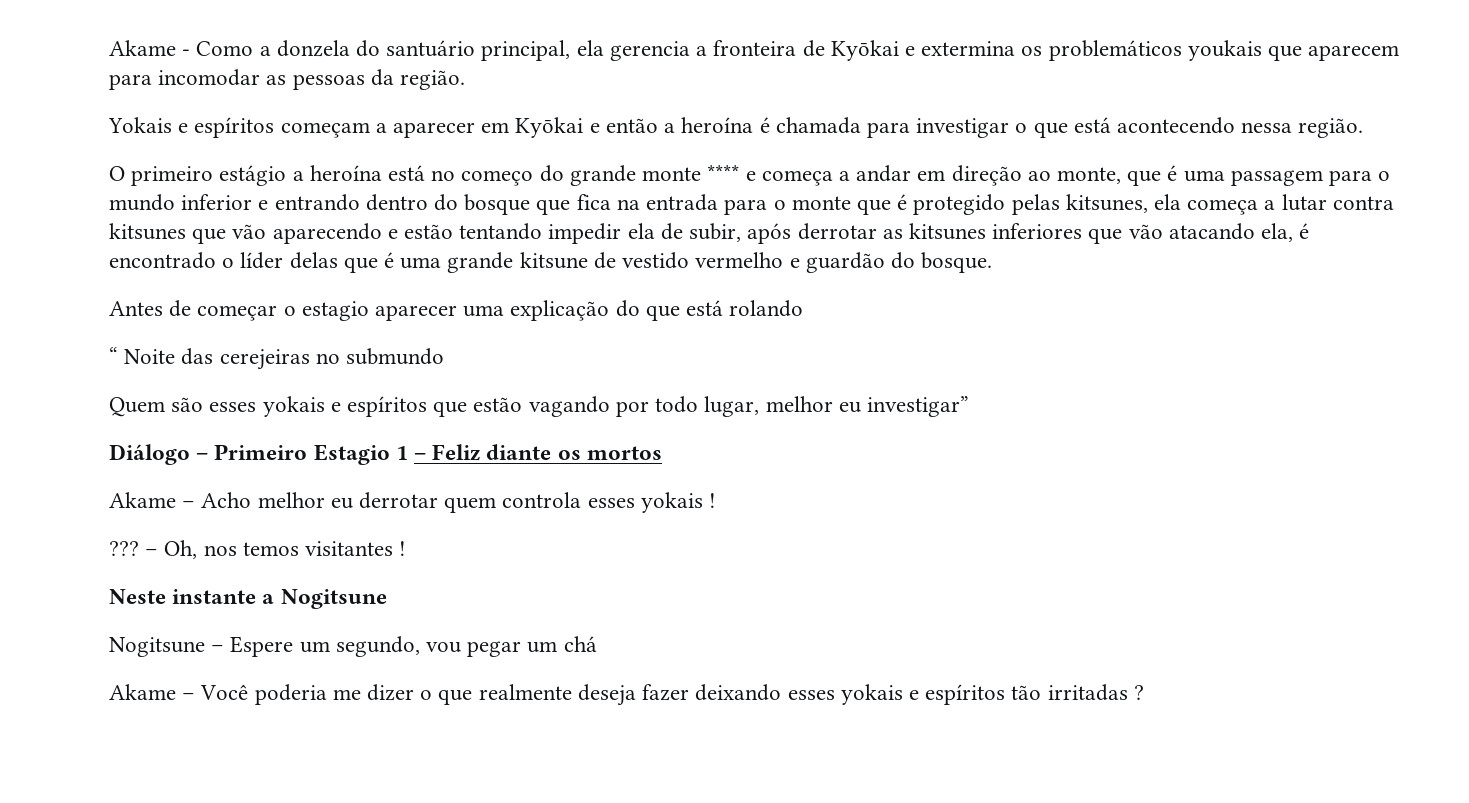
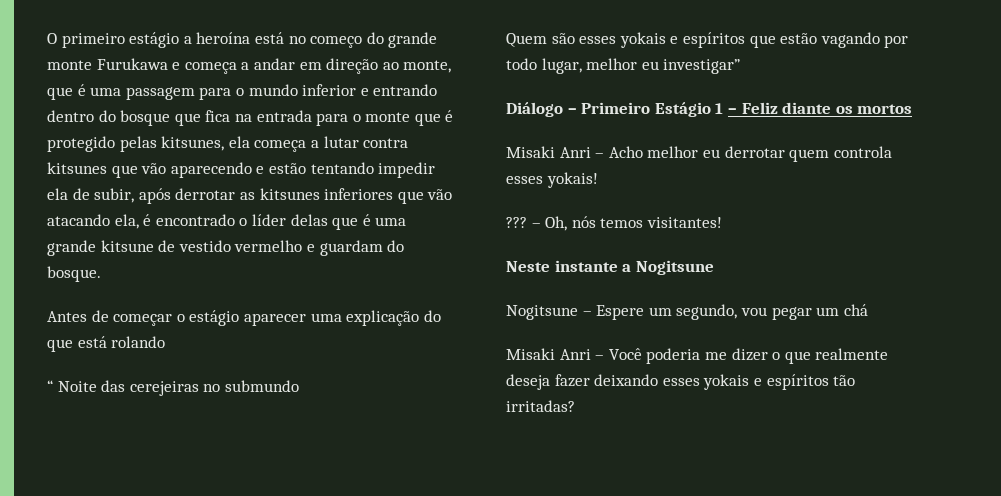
[109,40,1400,61] [109,69,466,90] [108,117,1364,138] Akame - Como a donzela do santuário principal, ela gerencia a fronteira de Kyōkai e extermina os problemáticos youkais que aparecem para incomodar as pessoas da região. // Yokais e espíritos começam a aparecer em Kyōkai e então a heroína é chamada para investigar o que está acontecendo nessa região. // -> (47, 38) none
[707,164,740,181] **** -> [96,58,168,70] Furukawa
[805,252,885,273] guardão -> [319,240,383,256] guardam
[301,301,369,321] estagio -> [189,310,240,326] estágio
[313,444,390,465] Estagio -> [654,102,711,117] Estágio
[109,492,176,508] Akame -> [506,146,591,158] Misaki Anri
[640,492,717,513] yokais ! -> [546,172,598,188] yokais!
[203,541,407,556] nos temos visitantes ! -> [571,216,722,228] nós temos visitantes!
[109,684,176,700] Akame -> [506,348,591,360] Misaki Anri
[1047,684,1144,701] irritadas ? -> [506,400,575,412] irritadas?

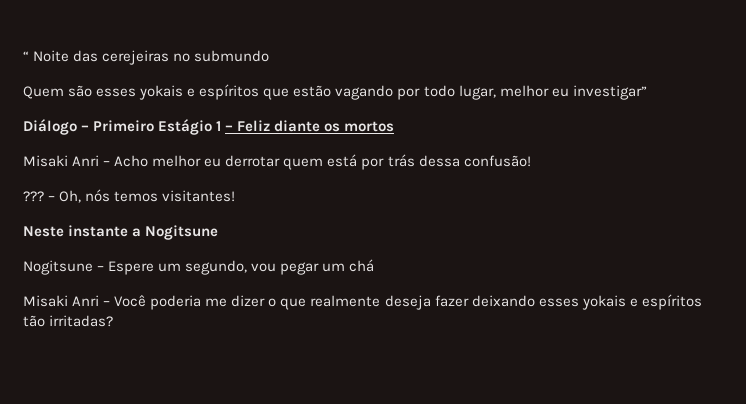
[47,32,438,48] [47,58,452,74] [47,84,438,100] [47,110,454,126] [47,136,409,152] [47,162,436,178] [47,188,453,204] [47,214,407,230] [47,240,405,256] [47,266,101,282] [47,310,441,326] [47,336,166,352] O primeiro estágio a heroína está no começo do grande monte Furukawa e começa a andar em direção ao monte, que é uma passagem para o mundo inferior e entrando dentro do bosque que fica na entrada para o monte que é protegido pelas kitsunes, ela começa a lutar contra kitsunes que vão aparecendo e estão tentando impedir ela de subir, após derrotar as kitsunes inferiores que vão atacando ela, é encontrado o líder delas que é uma grande kitsune de vestido vermelho e guardam do bosque. // Antes de começar o estágio aparecer uma explicação do que está rolando // -> (23, 56) none
[833,146,892,158] [506,172,598,188] controla esses yokais! -> [327,154,531,170] está por trás dessa confusão!

